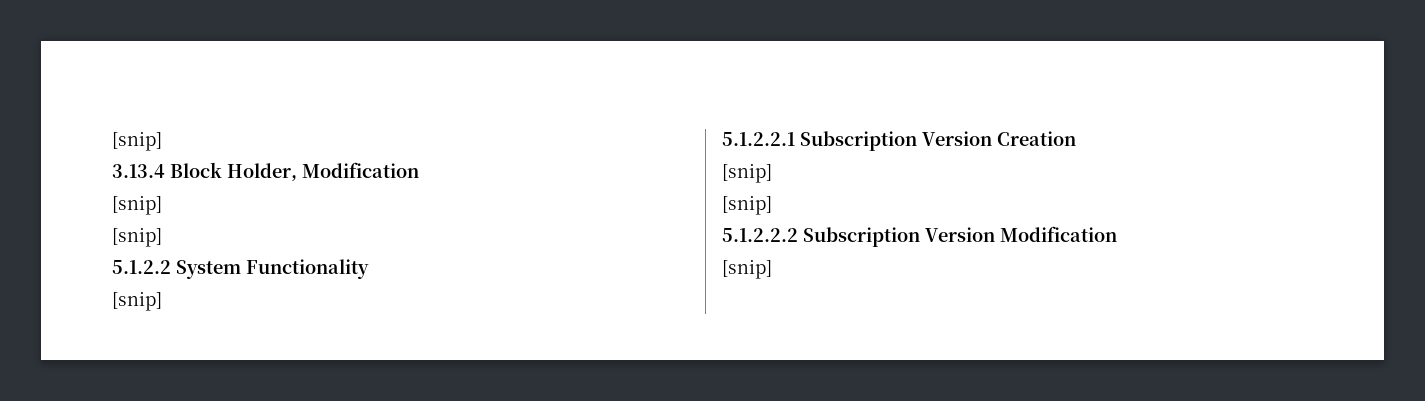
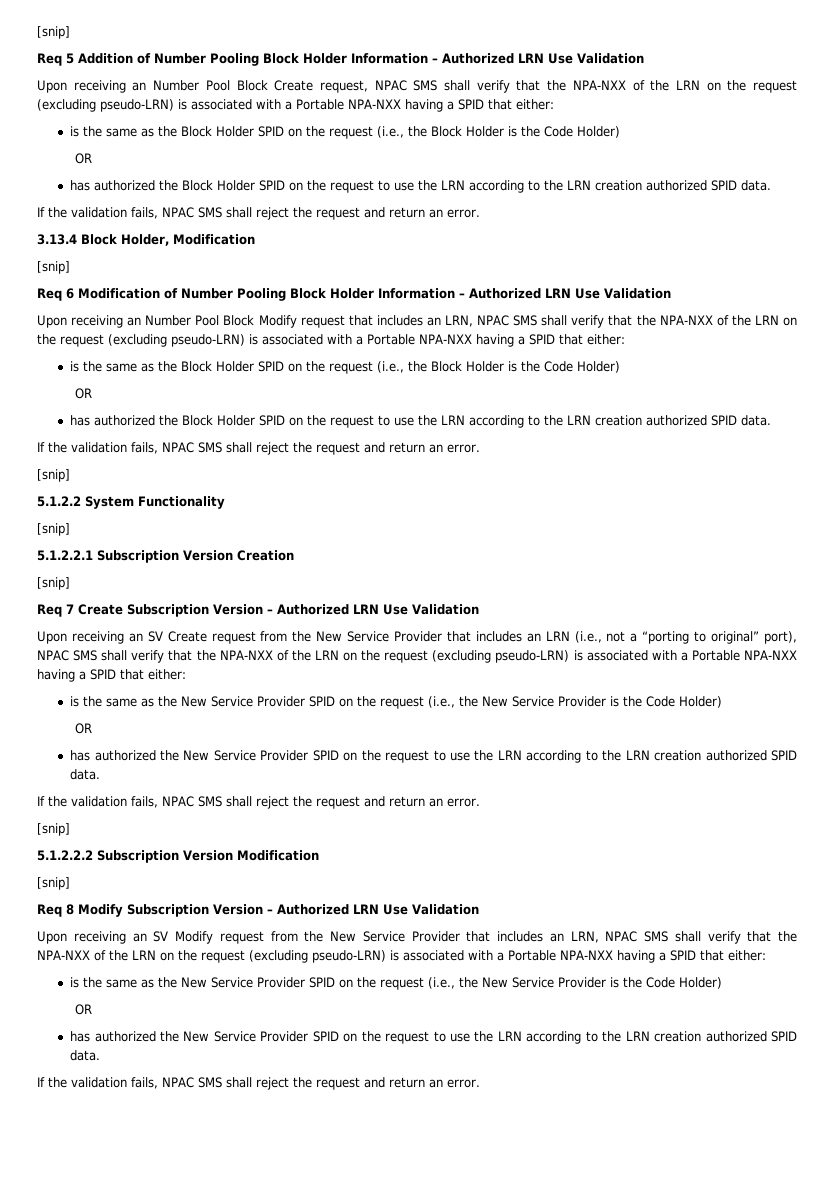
[112,131,162,151] [snip] -> [37,26,70,39] [37,53,644,66] [37,80,798,93] [37,99,554,112] [70,126,621,139] [74,153,92,164] [70,180,772,193] [37,207,480,220] [snip] // Req 5 Addition of Number Pooling Block Holder Information – Authorized LRN Use Validation // Upon receiving an Number Pool Block Create request, NPAC SMS shall verify that the NPA-NXX of the LRN on the request (excluding pseudo-LRN) is associated with a Portable NPA-NXX having a SPID that either: // is the same as the Block Holder SPID on the request (i.e., the Block Holder is the Code Holder) // OR // has authorized the Block Holder SPID on the request to use the LRN according to the LRN creation authorized SPID data. // If the validation fails, NPAC SMS shall reject the request and return an error.
(162, 205) none -> [37,288,671,301] [37,315,797,328] [37,334,625,347] [70,361,621,374] [74,388,92,399] [70,415,772,428] [37,442,480,455] // Req 6 Modification of Number Pooling Block Holder Information – Authorized LRN Use Validation // Upon receiving an Number Pool Block Modify request that includes an LRN, NPAC SMS shall verify that the NPA-NXX of the LRN on the request (excluding pseudo-LRN) is associated with a Portable NPA-NXX having a SPID that either: // is the same as the Block Holder SPID on the request (i.e., the Block Holder is the Code Holder) // OR // has authorized the Block Holder SPID on the request to use the LRN according to the LRN creation authorized SPID data. // If the validation fails, NPAC SMS shall reject the request and return an error.
(772, 173) none -> [37,604,479,617] [37,631,798,644] [37,650,798,663] [37,669,186,682] [70,696,723,709] [74,723,92,734] [70,750,797,763] [70,769,101,780] [37,796,480,809] // Req 7 Create Subscription Version – Authorized LRN Use Validation // Upon receiving an SV Create request from the New Service Provider that includes an LRN (i.e., not a “porting to original” port), NPAC SMS shall verify that the NPA-NXX of the LRN on the request (excluding pseudo-LRN) is associated with a Portable NPA-NXX having a SPID that either: // is the same as the New Service Provider SPID on the request (i.e., the New Service Provider is the Code Holder) // OR // has authorized the New Service Provider SPID on the request to use the LRN according to the LRN creation authorized SPID data. // If the validation fails, NPAC SMS shall reject the request and return an error.
(772, 269) none -> [37,904,479,917] [37,931,797,944] [37,950,766,963] [70,977,723,990] [74,1004,92,1015] [70,1031,797,1044] [70,1050,101,1061] [37,1077,480,1090] // Req 8 Modify Subscription Version – Authorized LRN Use Validation // Upon receiving an SV Modify request from the New Service Provider that includes an LRN, NPAC SMS shall verify that the NPA-NXX of the LRN on the request (excluding pseudo-LRN) is associated with a Portable NPA-NXX having a SPID that either: // is the same as the New Service Provider SPID on the request (i.e., the New Service Provider is the Code Holder) // OR // has authorized the New Service Provider SPID on the request to use the LRN according to the LRN creation authorized SPID data. // If the validation fails, NPAC SMS shall reject the request and return an error.

